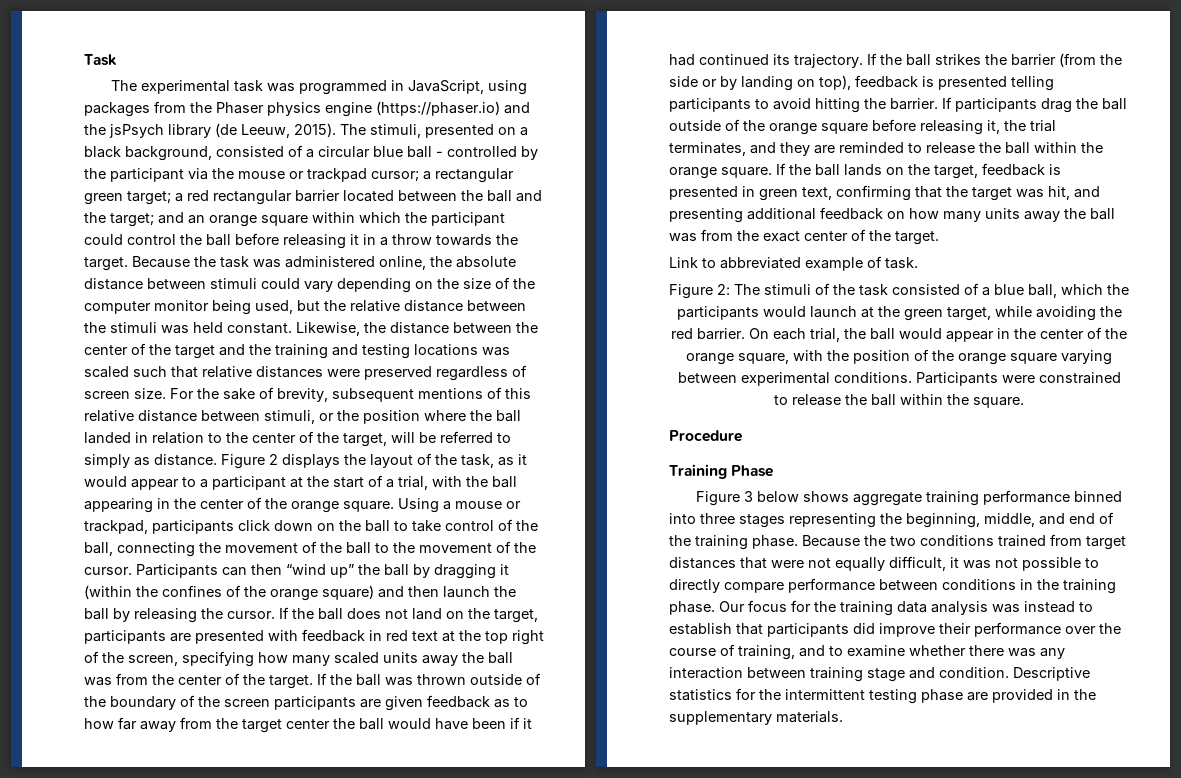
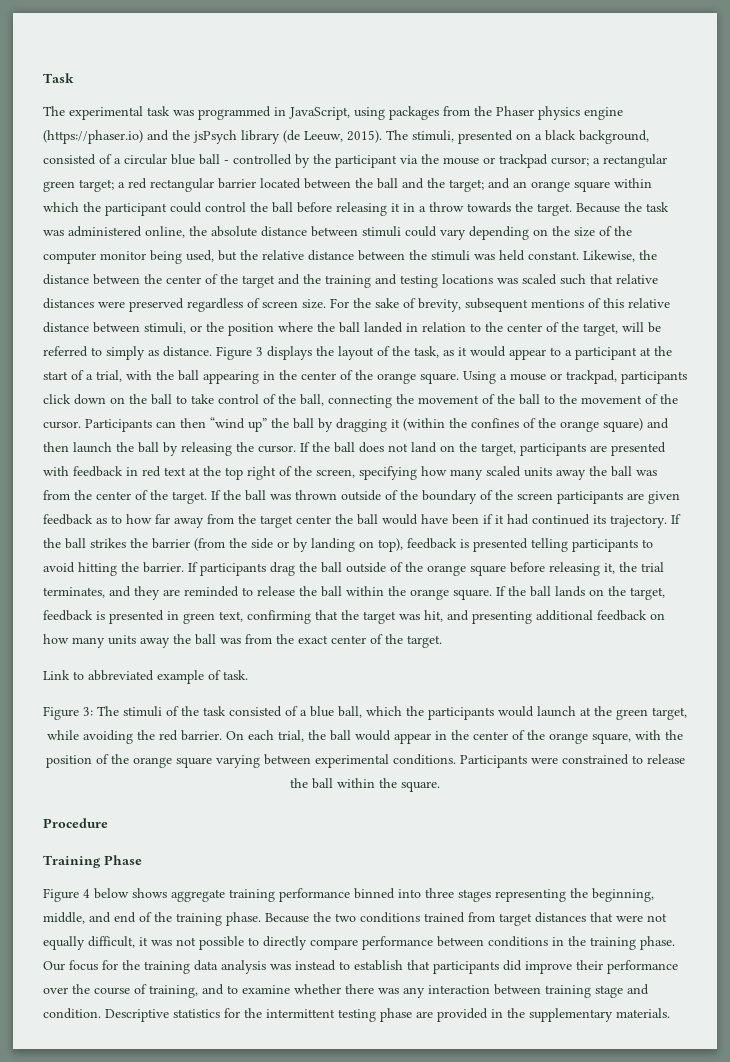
[269,454,278,465] 2 -> [256,347,263,356] 3
[717,284,730,295] 2: -> [83,707,93,716] 3:
[744,491,754,502] 3 -> [83,889,90,898] 4

